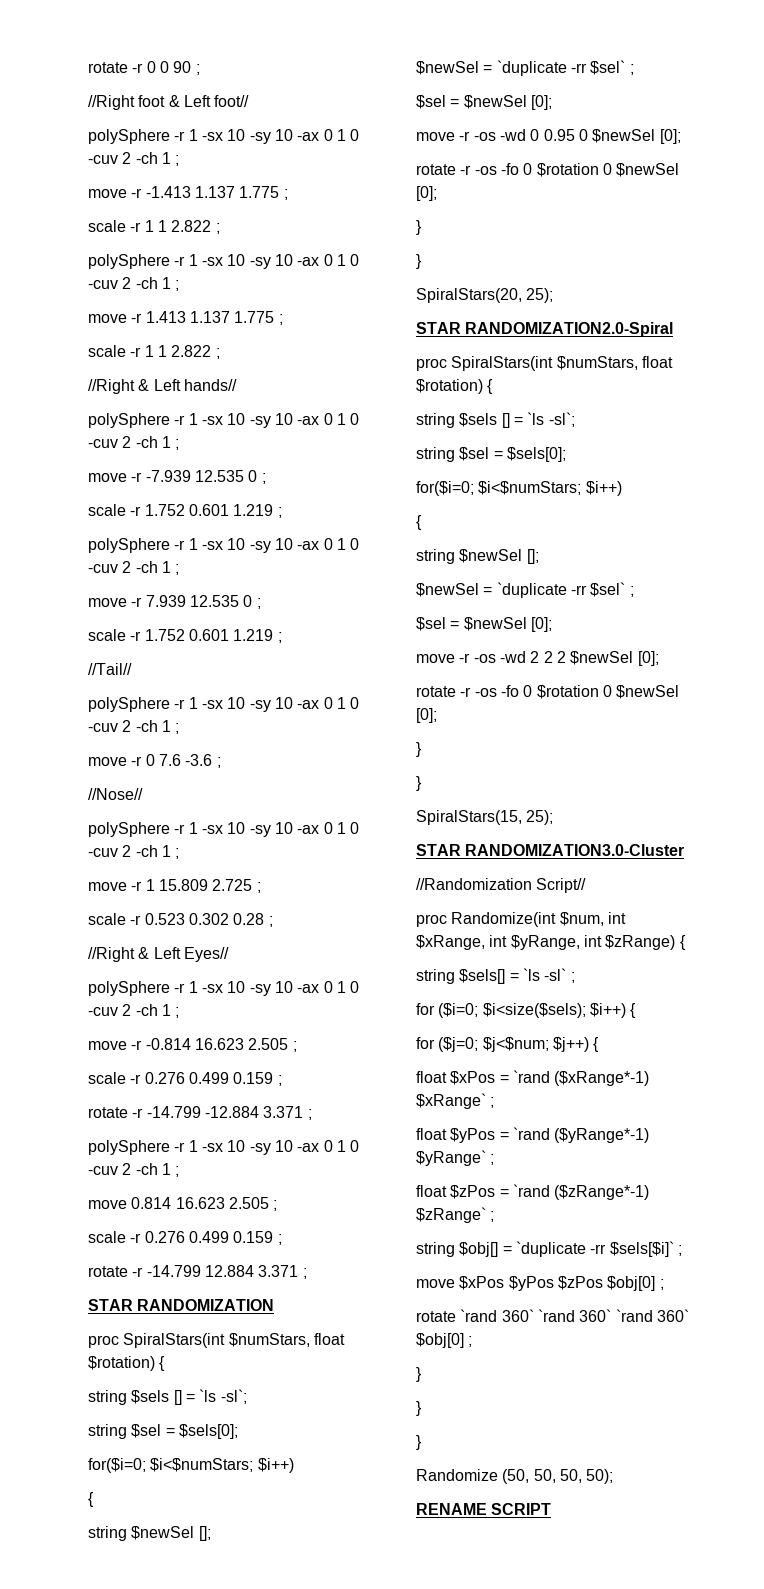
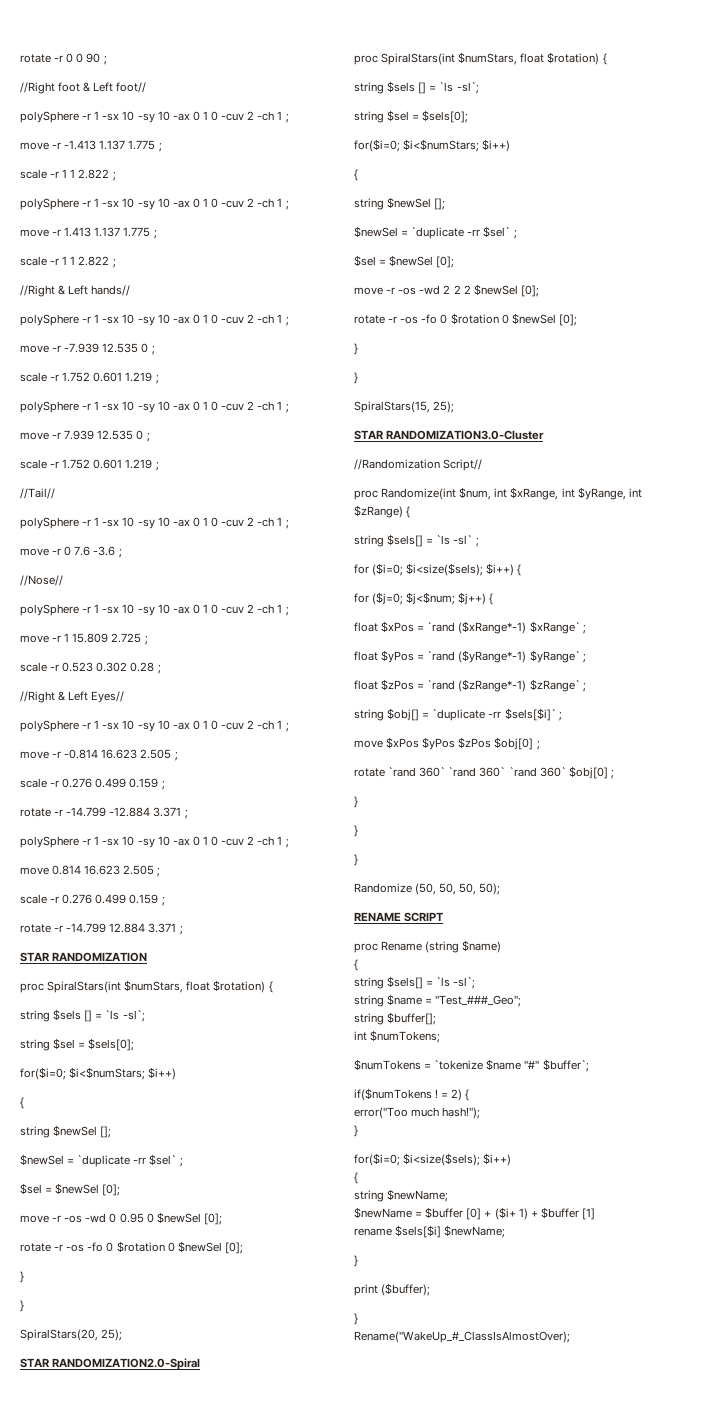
(552, 1509) none -> [354,940,502,953] [354,959,358,971] [354,976,476,989] [354,994,522,1007] [354,1012,437,1025] [354,1030,441,1043] [354,1059,589,1072] [354,1088,470,1101] [354,1107,481,1119] [354,1125,358,1137] [354,1153,512,1166] [354,1172,358,1184] [354,1189,449,1202] [354,1207,595,1220] [354,1225,506,1238] [354,1255,358,1267] [354,1283,431,1296] [354,1313,358,1325] [354,1331,570,1343] // proc Rename (string $name) // { // string $sels[] = `ls -sl`; // string $name = "Test_###_Geo"; // string $buffer[]; // int $numTokens; // $numTokens = `tokenize $name "#" $buffer`; // if($numTokens ! = 2) { // error("Too much hash!"); // } // for($i=0; $i<size($sels); $i++) // { // string $newName; // $newName = $buffer [0] + ($i+ 1) + $buffer [1] // rename $sels[$i] $newName; // } // print ($buffer); // } // Rename("WakeUp_#_ClassIsAlmostOver);

